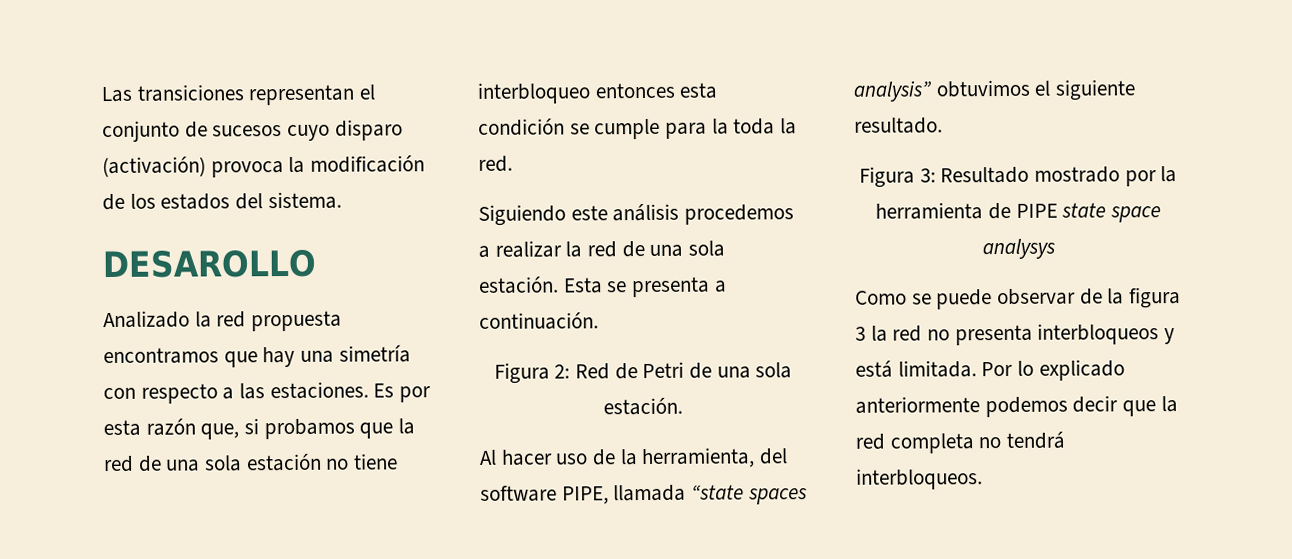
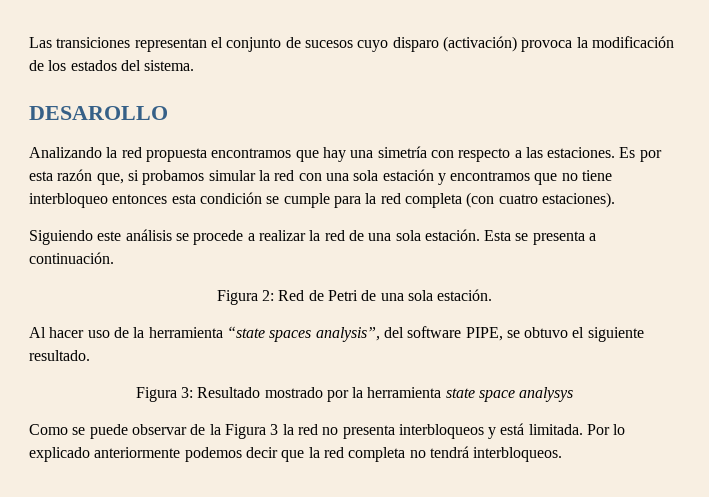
[103,310,190,329] Analizado -> [29,147,102,158] Analizando
[359,418,416,439] [103,455,162,473] que la red de -> [208,170,322,181] simular la red con
(322, 462) none -> [437,171,558,185] y encontramos que
[733,118,798,135] [478,155,513,172] toda la red. -> [380,192,615,208] red completa (con cuatro estaciones).
[684,204,795,225] procedemos -> [175,230,244,245] se procede
[641,447,789,469] [480,484,807,505] [853,79,1030,102] herramienta, del software PIPE, llamada “state spaces analysis” obtuvimos -> [148,326,569,342] herramienta “state spaces analysis”, del software PIPE, se obtuvo
[987,202,1058,220] de PIPE -> (442, 392) none
[1129,287,1182,309] figura -> [224,424,266,439] Figura

